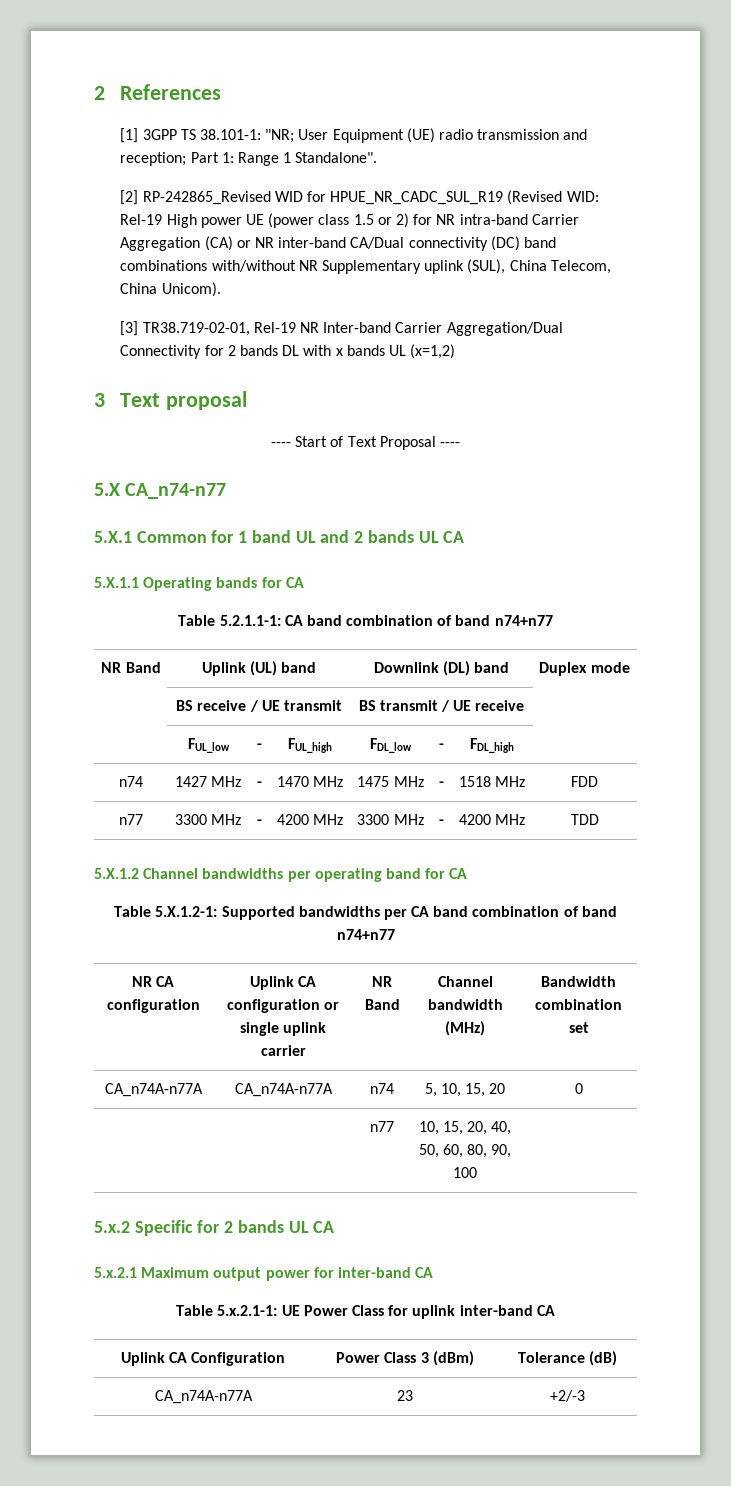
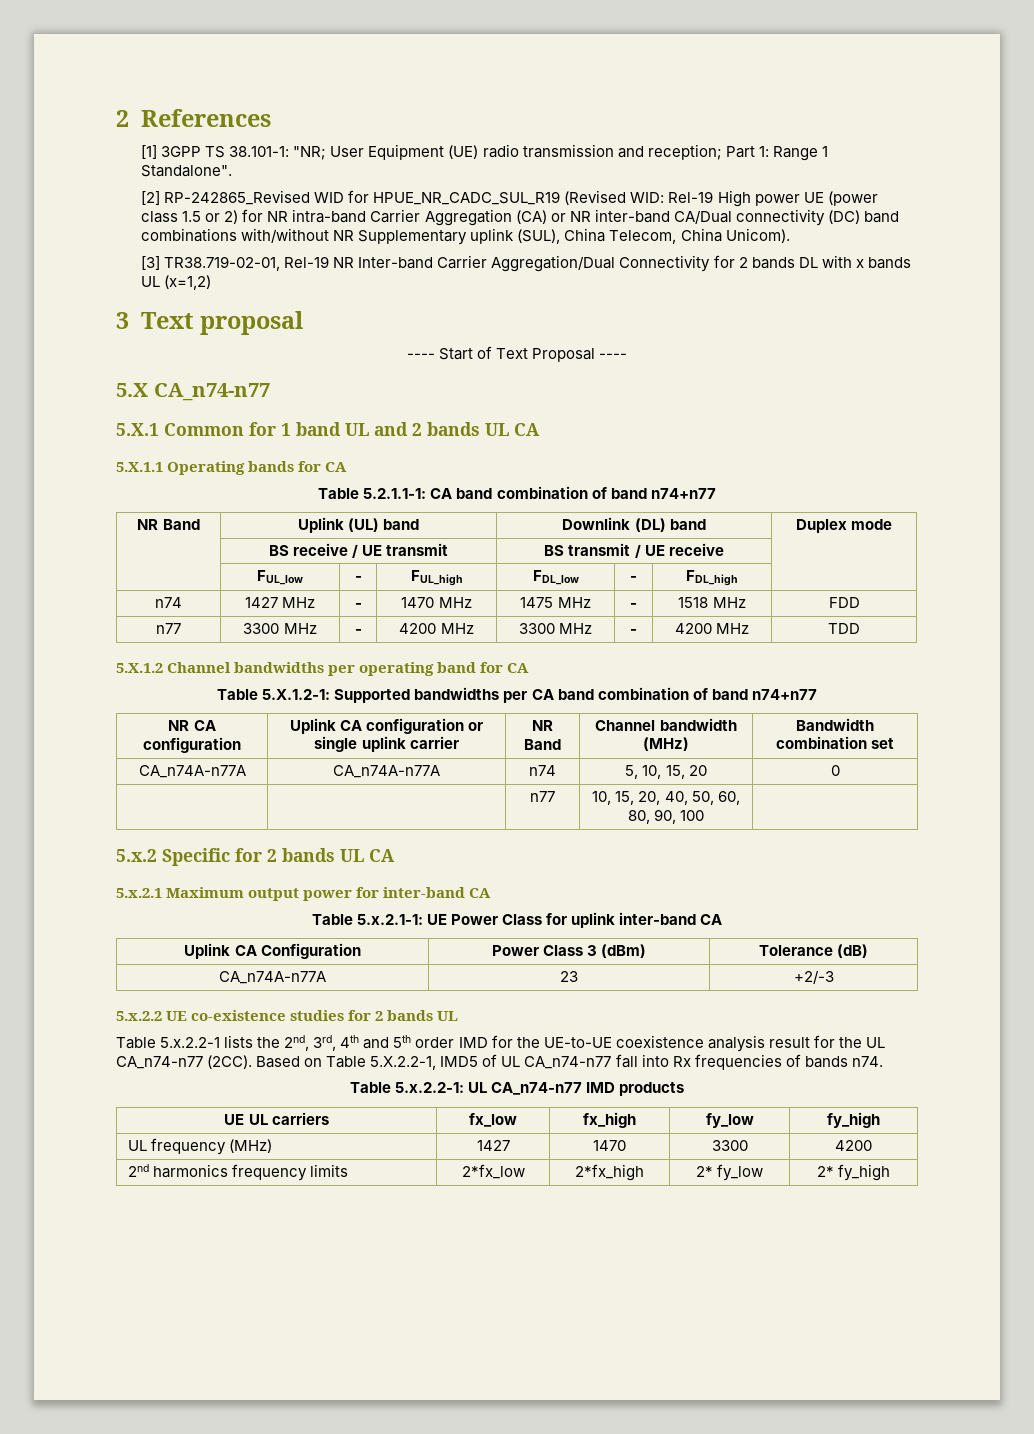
(585, 1396) none -> [116,1010,459,1021] [116,1035,885,1052] [116,1054,883,1070] [349,1082,685,1096] [224,1112,329,1125] [469,1113,517,1127] [583,1112,636,1128] [705,1113,754,1128] [827,1112,880,1128] [127,1138,272,1155] [476,1140,510,1151] [593,1140,626,1151] [711,1140,748,1151] [835,1140,872,1151] [127,1164,348,1181] [461,1164,525,1179] [575,1164,644,1181] [695,1164,764,1181] [816,1164,891,1181] // 5.x.2.2 UE co-existence studies for 2 bands UL // Table 5.x.2.2-1 lists the 2nd, 3rd, 4th and 5th order IMD for the UE-to-UE coexistence analysis result for the UL CA_n74-n77 (2CC). Based on Table 5.X.2.2-1, IMD5 of UL CA_n74-n77 fall into Rx frequencies of bands n74. // Table 5.x.2.2-1: UL CA_n74-n77 IMD products // UE UL carriers | fx_low | fx_high | fy_low | fy_high // UL frequency (MHz) | 1427 | 1470 | 3300 | 4200 // 2nd harmonics frequency limits | 2*fx_low | 2*fx_high | 2* fy_low | 2* fy_high

